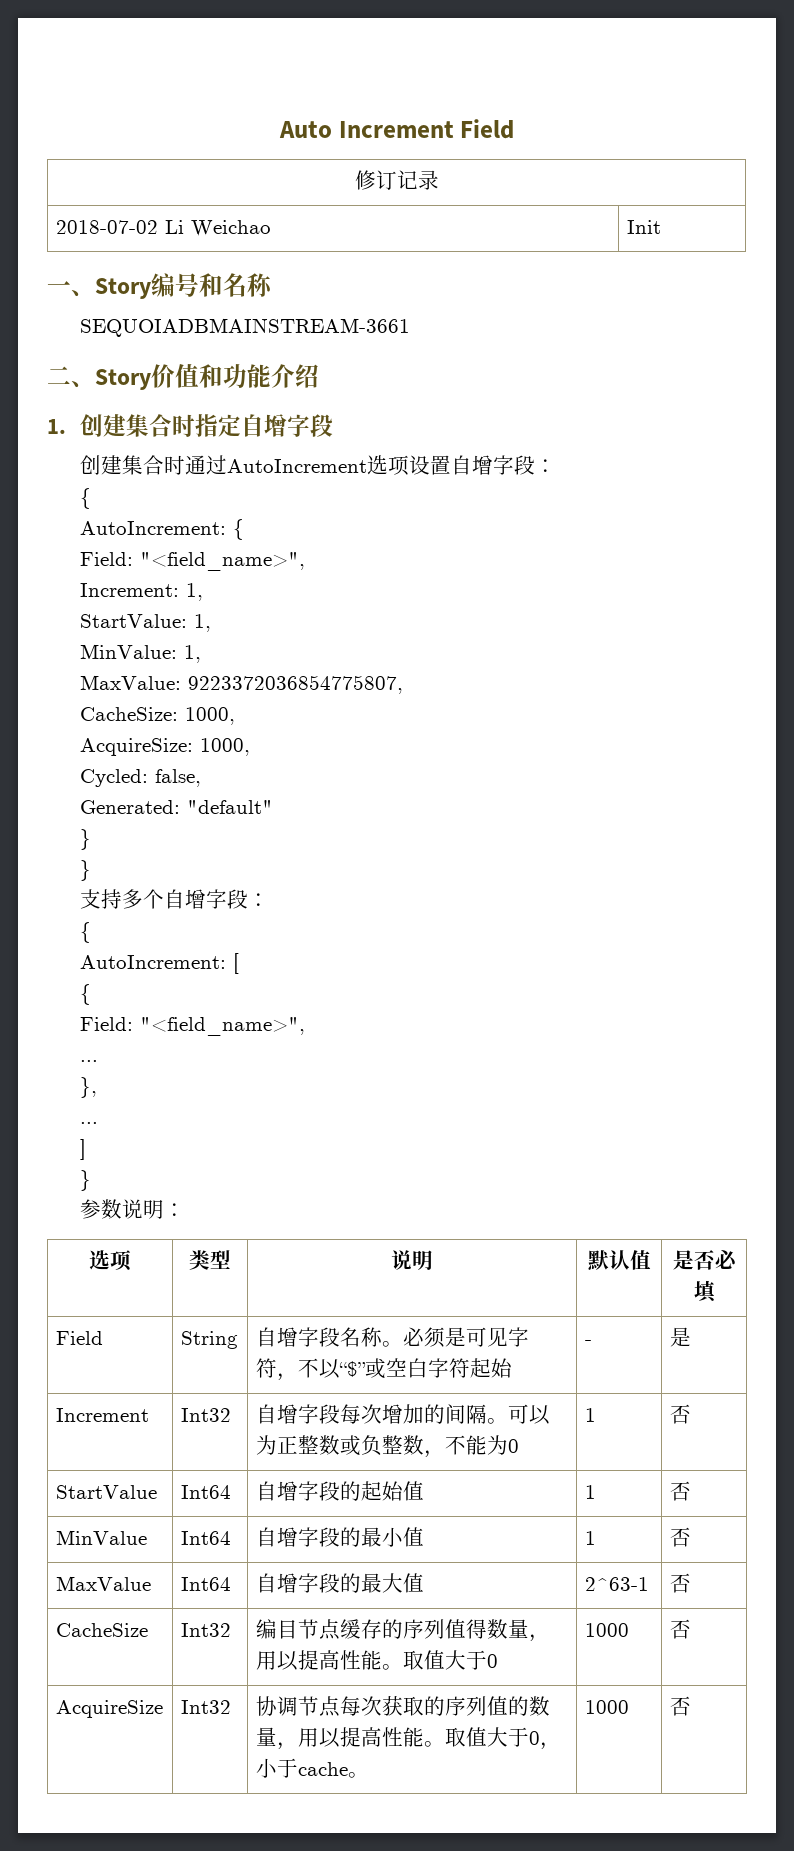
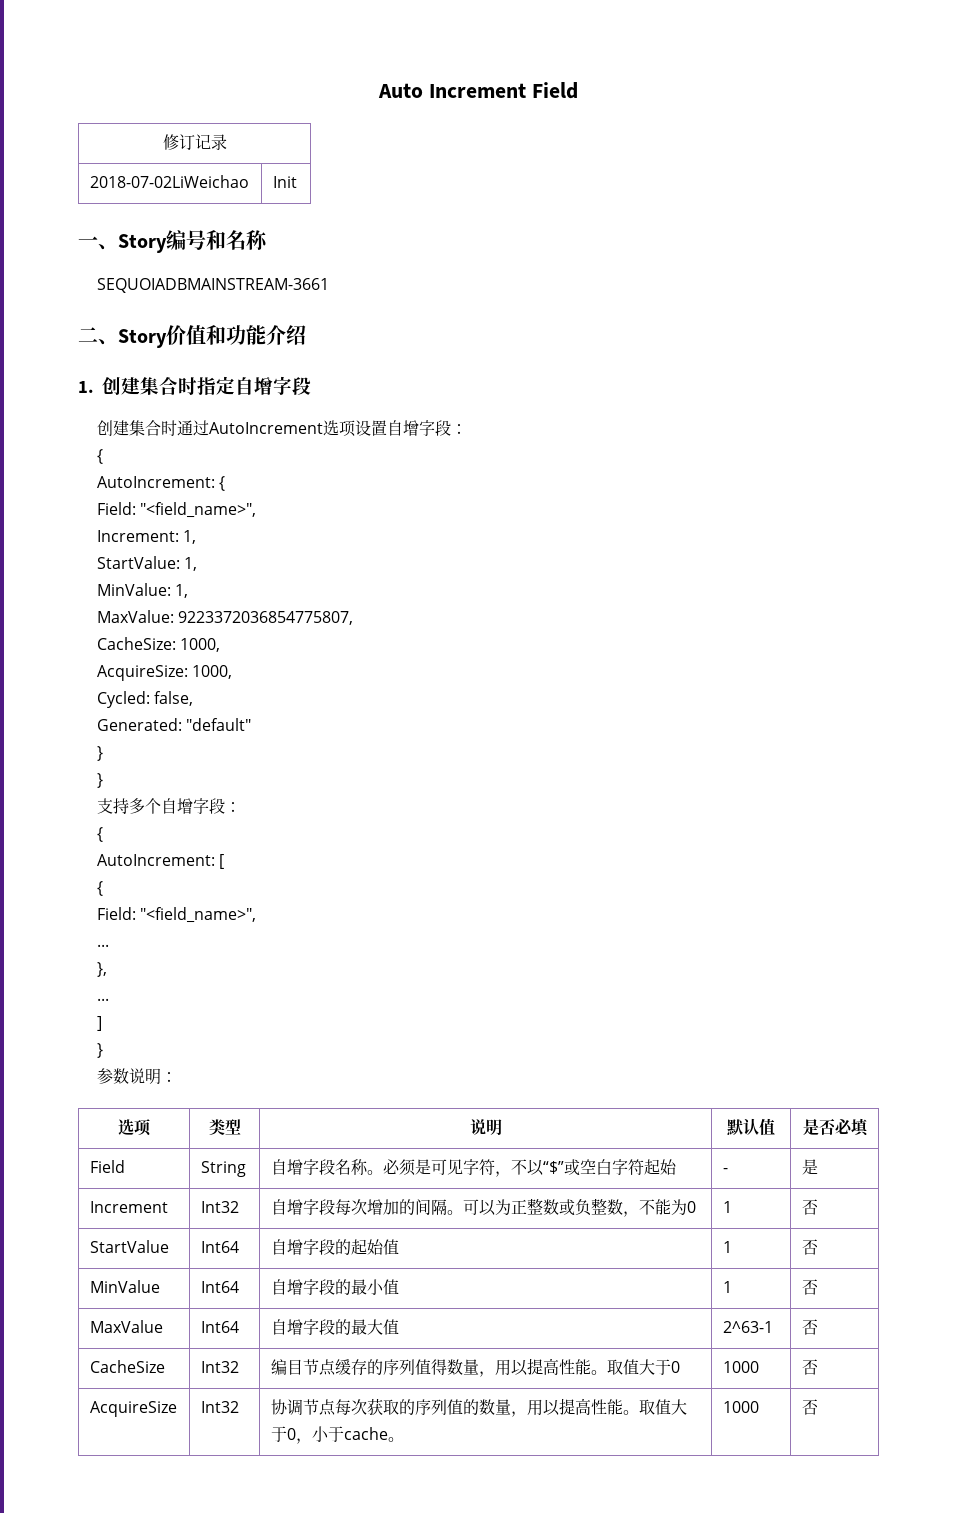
[55,220,271,236] 2018-07-02 Li Weichao -> [89,175,249,188] 2018-07-02LiWeichao

